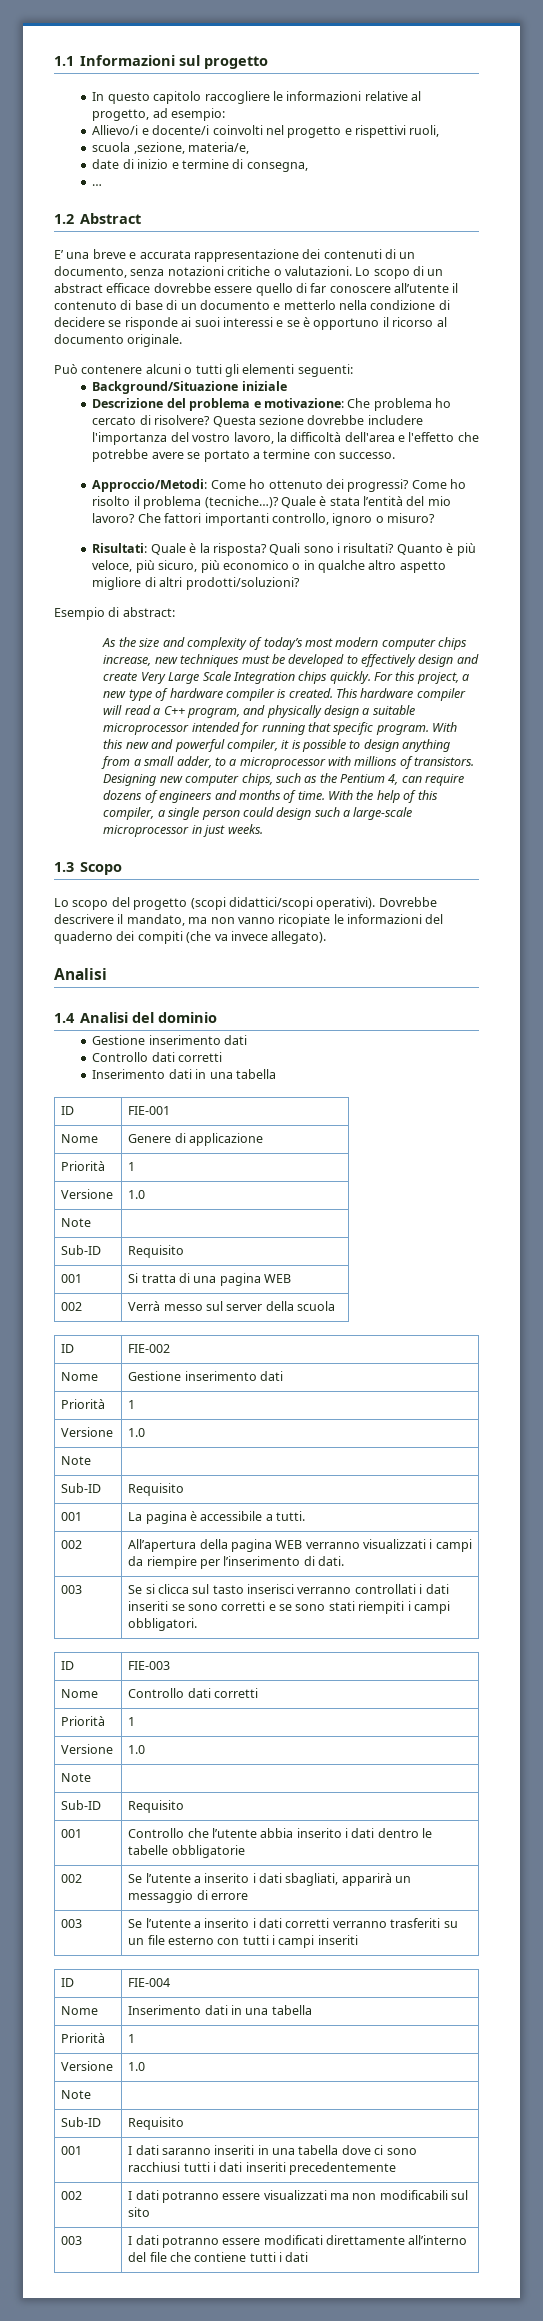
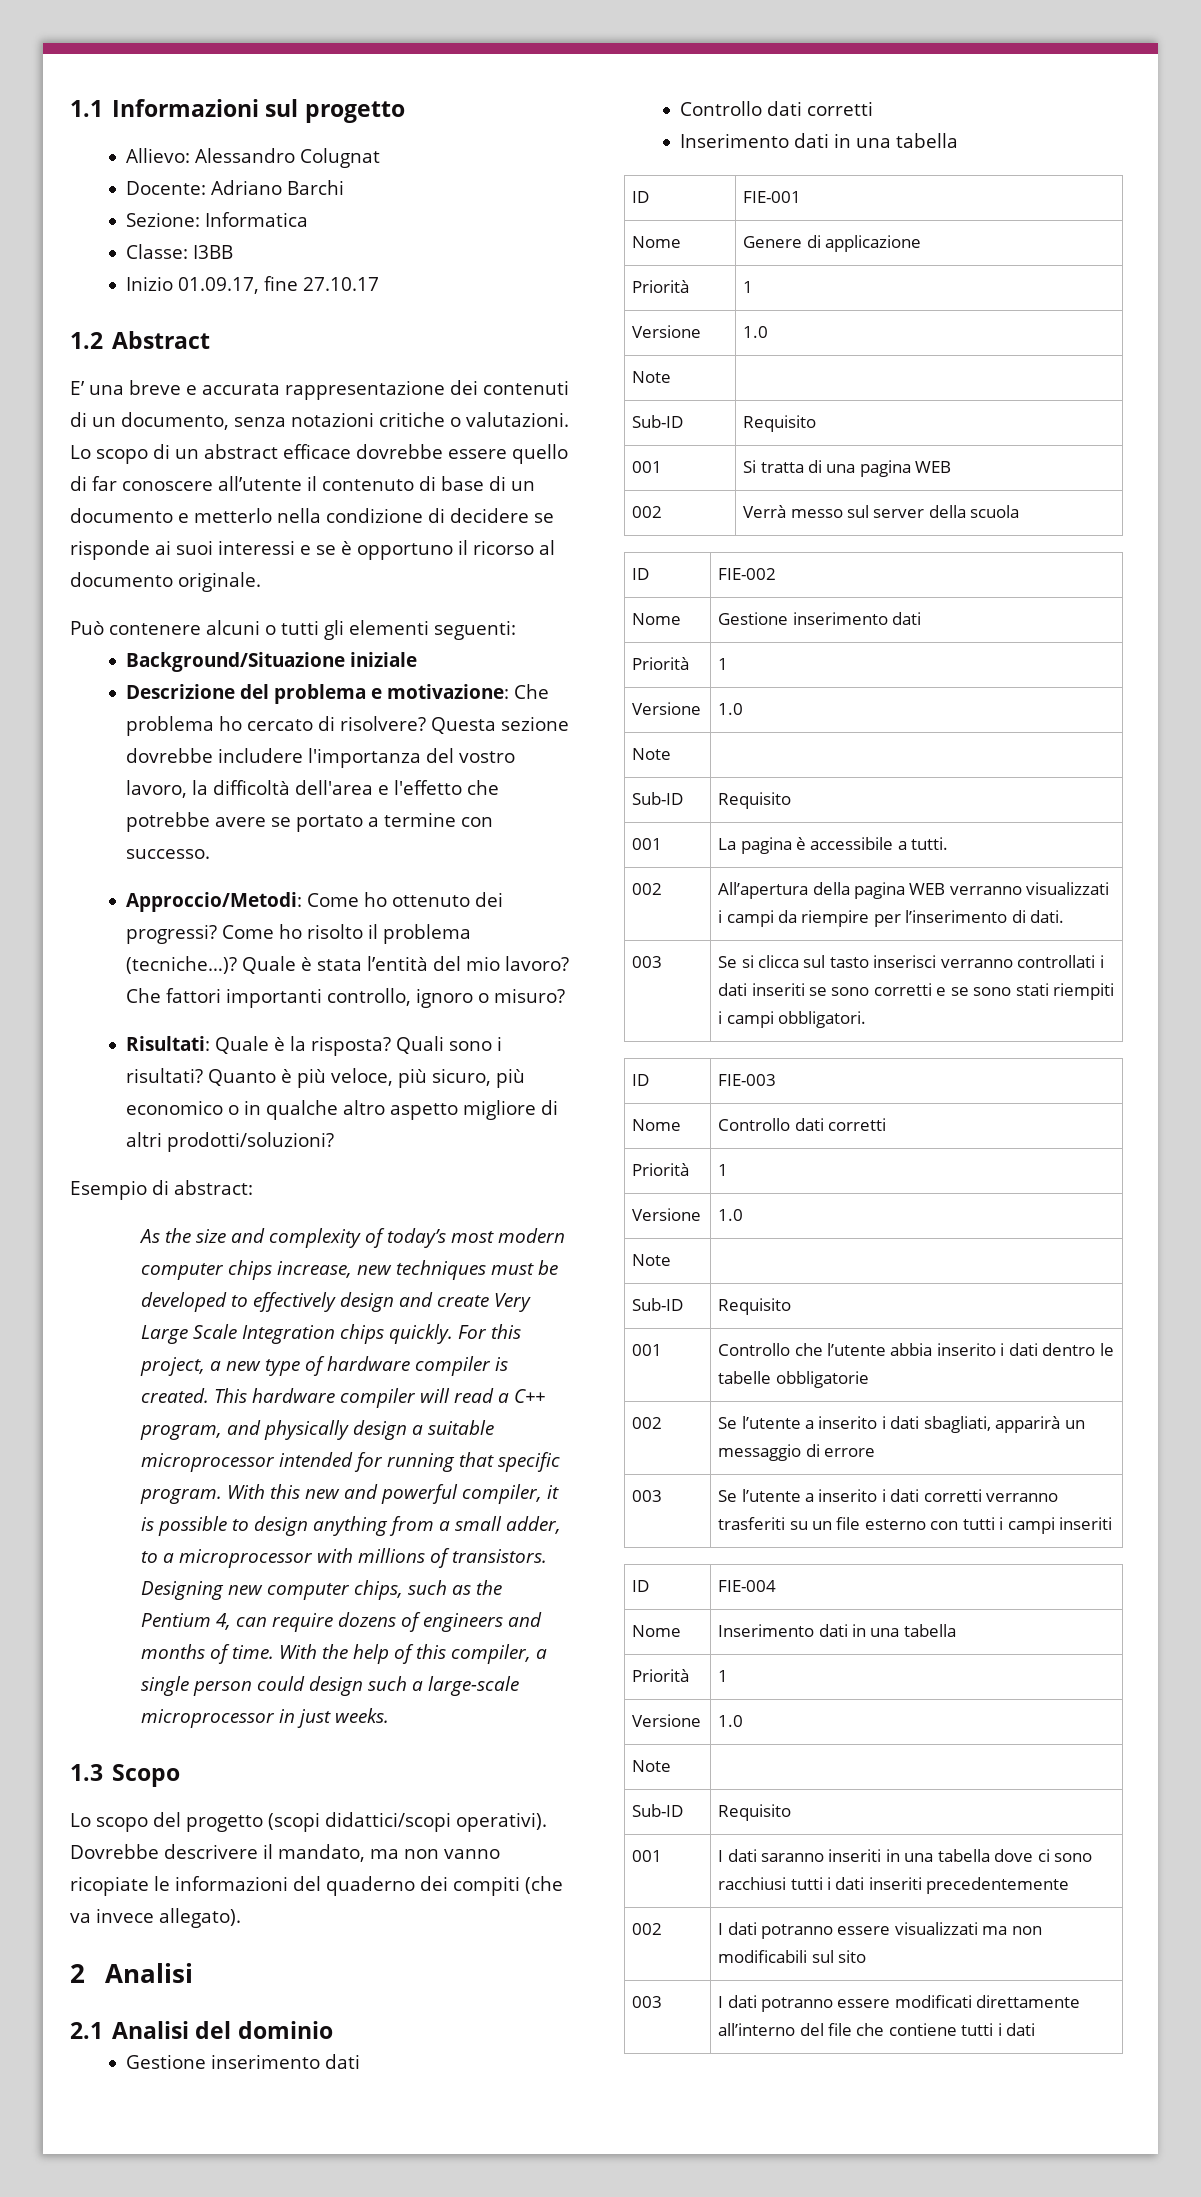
[92,91,422,104] [92,108,226,121] [92,125,440,138] [92,142,250,154] [92,159,308,172] [92,184,103,186] In questo capitolo raccogliere le informazioni relative al progetto, ad esempio: // Allievo/i e docente/i coinvolti nel progetto e rispettivi ruoli, // scuola ,sezione, materia/e, // date di inizio e termine di consegna, // … -> [125,148,380,168] [125,180,344,195] [125,212,308,227] [125,244,233,259] [125,276,379,294] Allievo: Alessandro Colugnat // Docente: Adriano Barchi // Sezione: Informatica // Classe: I3BB // Inizio 01.09.17, fine 27.10.17
(327, 937) none -> [70,1964,85,1983] 2
[54,1013,75,1023] 1.4 -> [70,2022,103,2039] 2.1

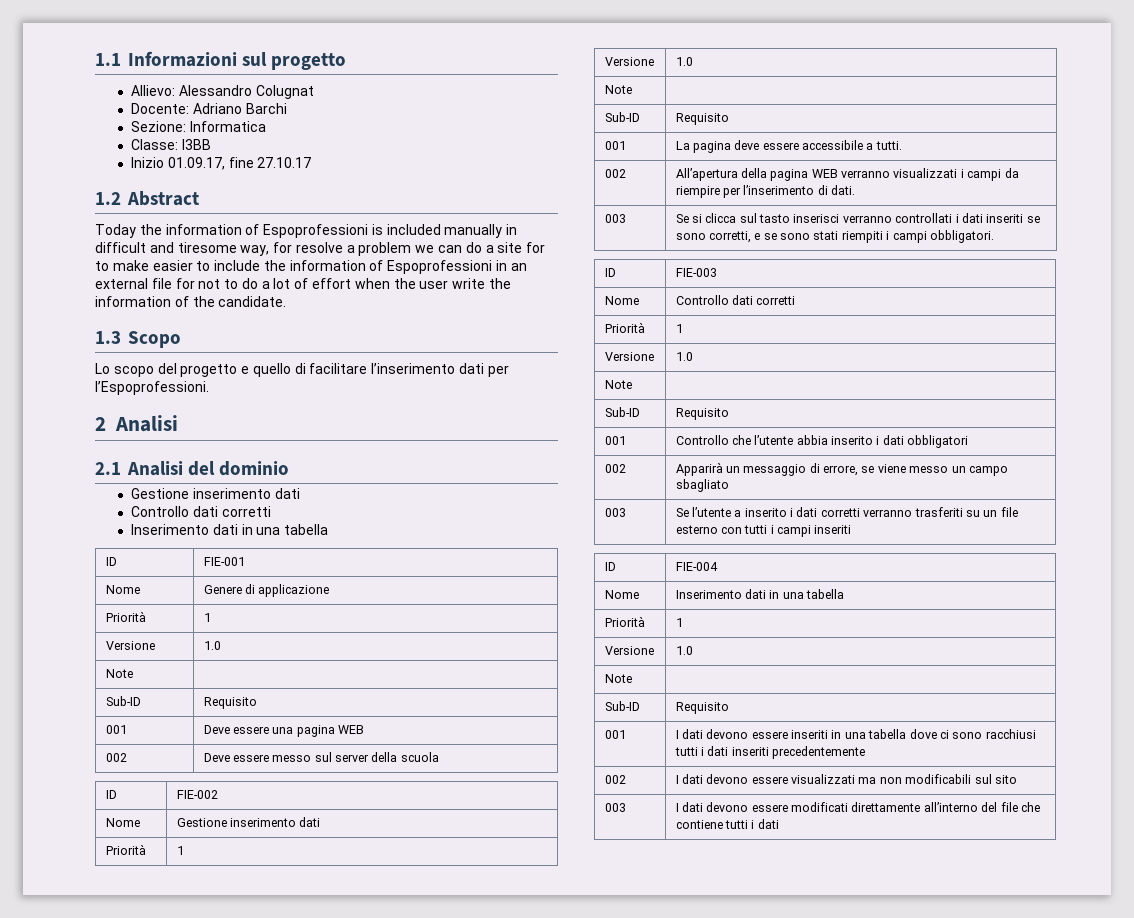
[70,380,569,400] [70,412,569,430] [70,444,568,464] [70,476,535,491] [70,508,554,523] [70,540,555,560] [70,572,261,592] [70,620,516,640] [125,652,417,672] [125,684,549,704] [125,716,569,736] [125,748,515,768] [125,780,499,798] [125,812,493,832] [125,849,210,859] [125,892,503,912] [125,924,471,944] [125,956,569,974] [125,988,565,1008] [125,1036,502,1056] [125,1068,525,1088] [125,1100,558,1120] [125,1132,334,1152] [70,1180,253,1200] [138,1228,565,1248] [140,1260,558,1280] [140,1292,531,1312] [140,1324,521,1344] [139,1356,508,1376] [140,1388,545,1408] [139,1420,494,1440] [140,1452,560,1472] [139,1484,559,1504] [140,1516,561,1536] [140,1548,547,1568] [140,1580,502,1600] [140,1612,542,1632] [140,1644,547,1664] [140,1676,519,1696] [140,1708,389,1728] E’ una breve e accurata rappresentazione dei contenuti di un documento, senza notazioni critiche o valutazioni. Lo scopo di un abstract efficace dovrebbe essere quello di far conoscere all’utente il contenuto di base di un documento e metterlo nella condizione di decidere se risponde ai suoi interessi e se è opportuno il ricorso al documento originale. // Può contenere alcuni o tutti gli elementi seguenti: // Background/Situazione iniziale // Descrizione del problema e motivazione: Che problema ho cercato di risolvere? Questa sezione dovrebbe includere l'importanza del vostro lavoro, la difficoltà dell'area e l'effetto che potrebbe avere se portato a termine con successo. // Approccio/Metodi: Come ho ottenuto dei progressi? Come ho risolto il problema (tecniche…)? Quale è stata l’entità del mio lavoro? Che fattori importanti controllo, ignoro o misuro? // Risultati: Quale è la risposta? Quali sono i risultati? Quanto è più veloce, più sicuro, più economico o in qualche altro aspetto migliore di altri prodotti/soluzioni? // Esempio di abstract: // As the size and complexity of today’s most modern computer chips increase, new techniques must be developed to effectively design and create Very Large Scale Integration chips quickly. For this project, a new type of hardware compiler is created. This hardware compiler will read a C++ program, and physically design a suitable microprocessor intended for running that specific program. With this new and powerful compiler, it is possible to design anything from a small adder, to a microprocessor with millions of transistors. Designing new computer chips, such as the Pentium 4, can require dozens of engineers and months of time. With the help of this compiler, a single person could design such a large-scale microprocessor in just weeks. -> [95,224,518,238] [95,242,546,256] [95,260,527,274] [95,278,511,289] [95,296,287,307] Today the information of Espoprofessioni is included manually in difficult and tiresome way, for resolve a problem we can do a site for to make easier to include the information of Espoprofessioni in an external file for not to do a lot of effort when the user write the information of the candidate.
[268,1812,547,1832] [70,1844,500,1862] [70,1876,563,1896] [70,1908,241,1928] (scopi didattici/scopi operativi). Dovrebbe descrivere il mandato, ma non vanno ricopiate le informazioni del quaderno dei compiti (che va invece allegato). -> [241,363,509,377] [95,381,209,395] e quello di facilitare l’inserimento dati per l’Espoprofessioni.
[743,460,822,473] Si tratta di -> [203,725,269,734] Deve essere
[743,505,787,518] Verrà -> [203,753,269,762] Deve essere
[795,837,806,850] è -> [734,140,799,150] deve essere
[873,983,932,996] corretti -> [708,231,751,243] corretti,
[1042,1343,1114,1356] [718,1371,869,1388] [632,1417,663,1429] [718,1416,1085,1433] [718,1444,875,1461] dentro le tabelle obbligatorie // 002 | Se l’utente a inserito i dati sbagliati, apparirà un messaggio di errore -> [907,435,969,448] [604,464,626,473] [675,462,1008,476] [675,479,729,492] obbligatori // 002 | Apparirà un messaggio di errore, se viene messo un campo sbagliato
[760,1853,824,1862] saranno -> [706,729,788,739] devono essere
[760,1924,833,1939] potranno -> [706,774,749,784] devono
[760,1997,833,2012] potranno -> [706,802,749,812] devono

